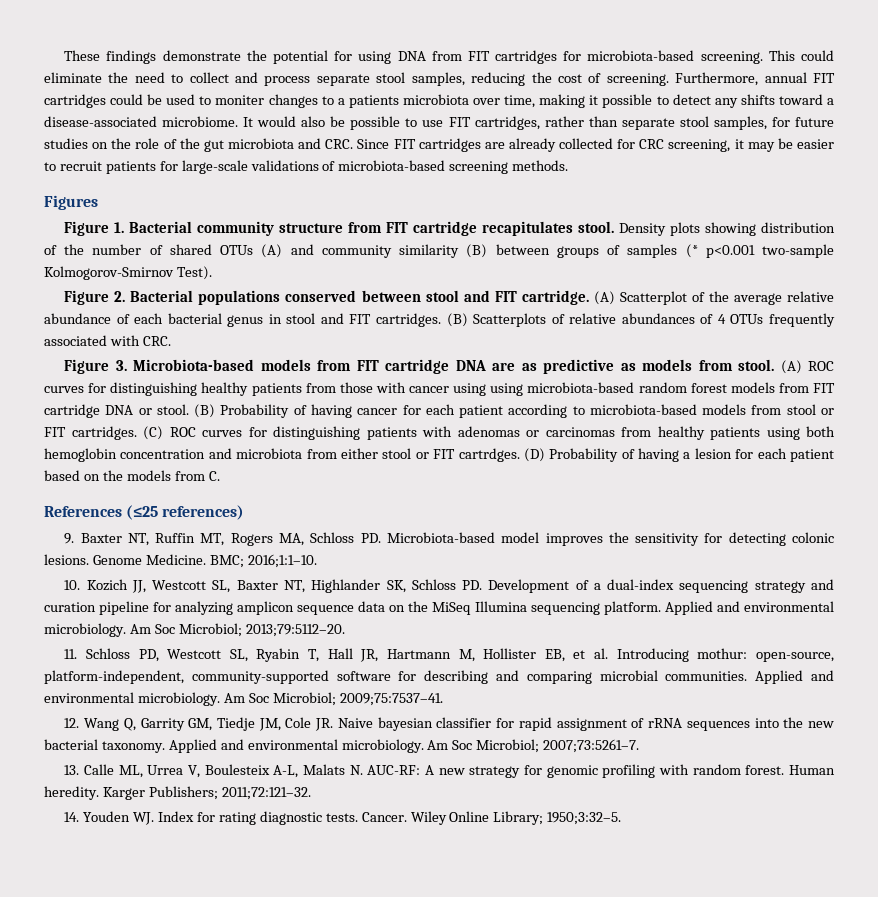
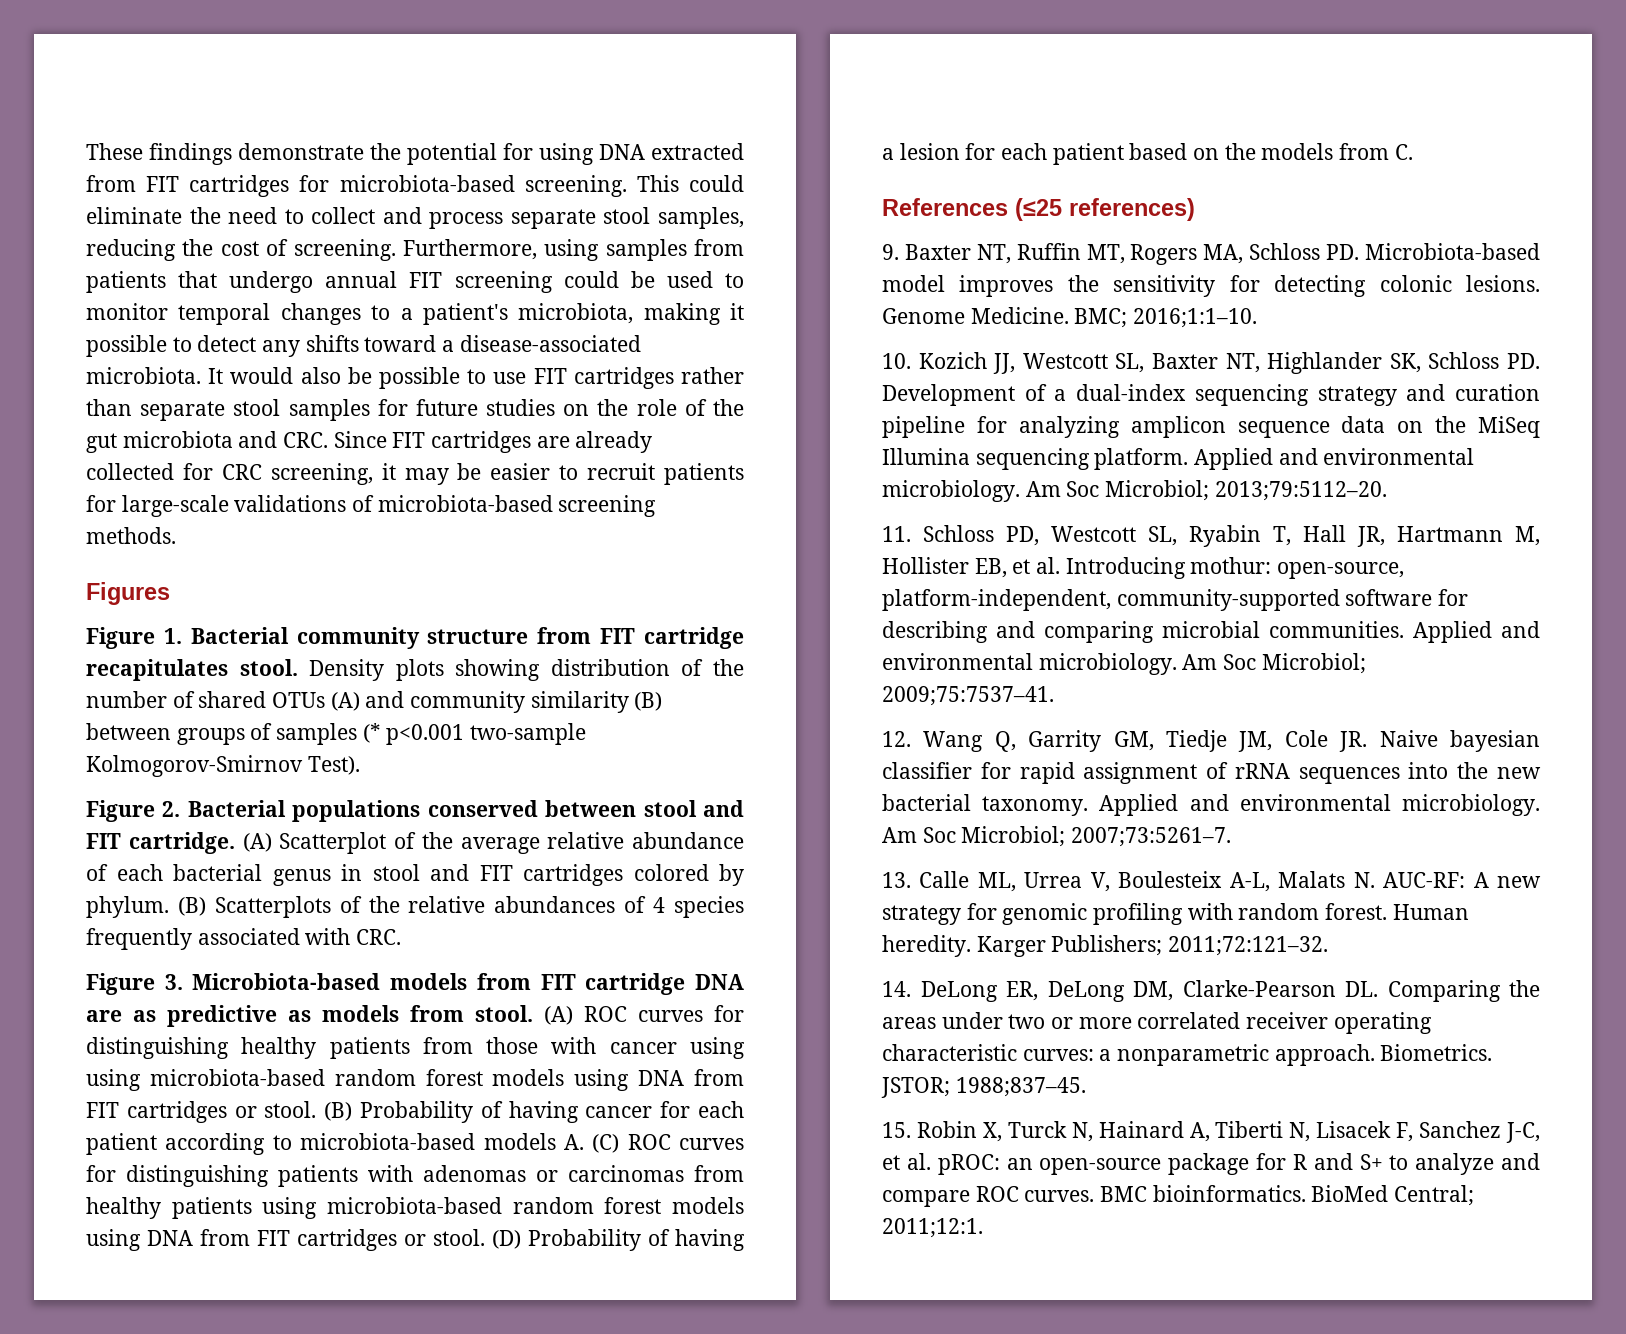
(426, 56) none -> [651,143,744,160] extracted
(759, 79) none -> [544,239,744,261] [86,271,314,293] using samples from patients that undergo
[44,94,106,108] cartridges -> [454,271,553,293] screening
[215,95,265,105] moniter -> [86,303,271,325] monitor temporal
[348,94,536,108] patients microbiota over time, -> [422,303,634,325] patient's microbiota,
[162,116,239,127] microbiome. -> [86,367,201,384] microbiota.
[474,116,540,130] cartridges, -> [573,367,674,389] cartridges
[713,116,767,130] samples, -> [288,399,370,421] samples
[375,313,441,327] cartridges. -> [523,864,744,886] [86,896,169,918] cartridges colored by phylum.
(565, 319) none -> [368,896,400,913] the
[730,314,764,324] OTUs -> [674,896,745,918] species
[778,383,835,393] [44,404,134,418] from FIT cartridge DNA -> [574,1069,744,1091] [86,1101,227,1123] using DNA from FIT cartridges
[751,404,835,415] [44,426,137,440] from stool or FIT cartridges. -> [563,1134,584,1150] A.
[806,426,835,437] [44,448,520,462] both hemoglobin concentration and microbiota from either stool or FIT cartrdges. -> [327,1197,744,1214] [86,1229,485,1251] microbiota-based random forest models using DNA from FIT cartridges or stool.
[83,811,622,825] Youden WJ. Index for rating diagnostic tests. Cancer. Wiley Online Library; 1950;3:32–5. -> [920,980,1540,1002] [882,1012,1432,1034] [882,1044,1493,1066] [881,1077,1086,1098] [882,1121,1540,1143] [882,1153,1540,1175] [882,1185,1475,1207] [882,1218,983,1238] DeLong ER, DeLong DM, Clarke-Pearson DL. Comparing the areas under two or more correlated receiver operating characteristic curves: a nonparametric approach. Biometrics. JSTOR; 1988;837–45. // 15. Robin X, Turck N, Hainard A, Tiberti N, Lisacek F, Sanchez J-C, et al. pROC: an open-source package for R and S+ to analyze and compare ROC curves. BMC bioinformatics. BioMed Central; 2011;12:1.

